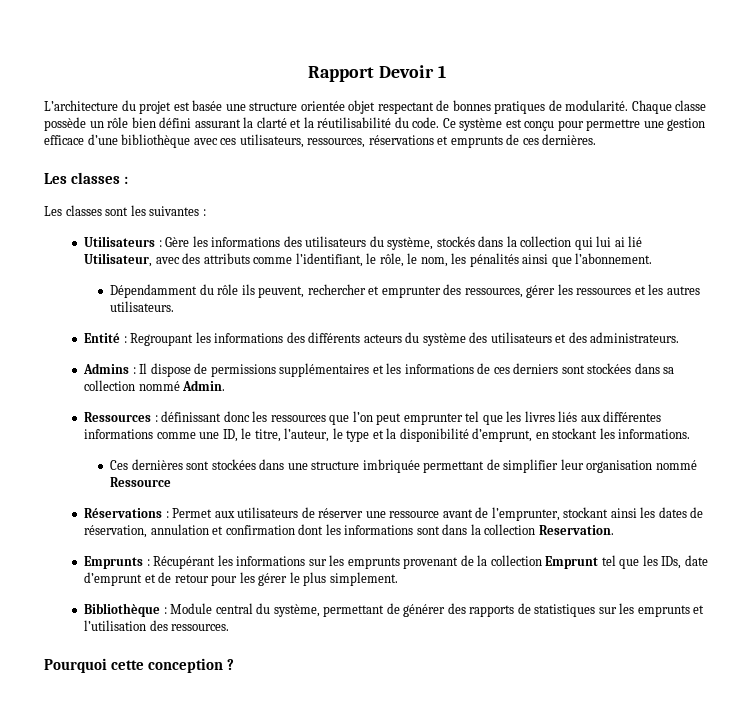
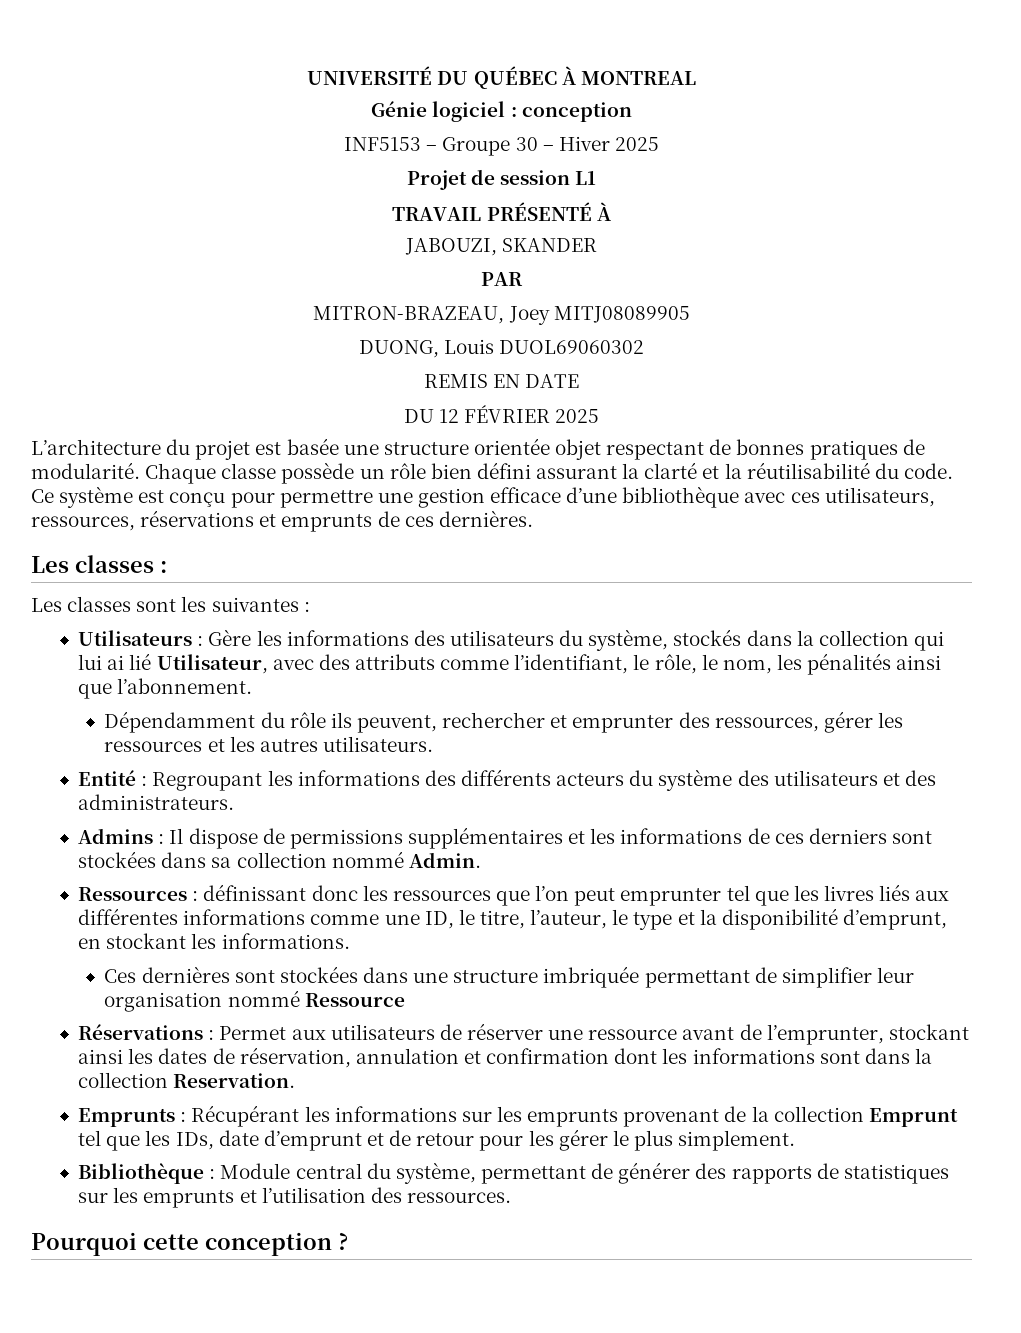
[308,65,446,82] Rapport Devoir 1 -> [307,66,696,89] [371,101,632,122] [344,136,659,156] [406,169,597,190] [392,202,611,221] [404,238,598,256] [481,272,523,286] [313,306,690,325] [358,339,645,358] [423,374,580,388] [403,405,600,423] UNIVERSITÉ DU QUÉBEC À MONTREAL // Génie logiciel : conception // INF5153 – Groupe 30 – Hiver 2025 // Projet de session L1 // TRAVAIL PRÉSENTÉ À // JABOUZI, SKANDER // PAR // MITRON-BRAZEAU, Joey MITJ08089905 // DUONG, Louis DUOL69060302 // REMIS EN DATE // DU 12 FÉVRIER 2025

